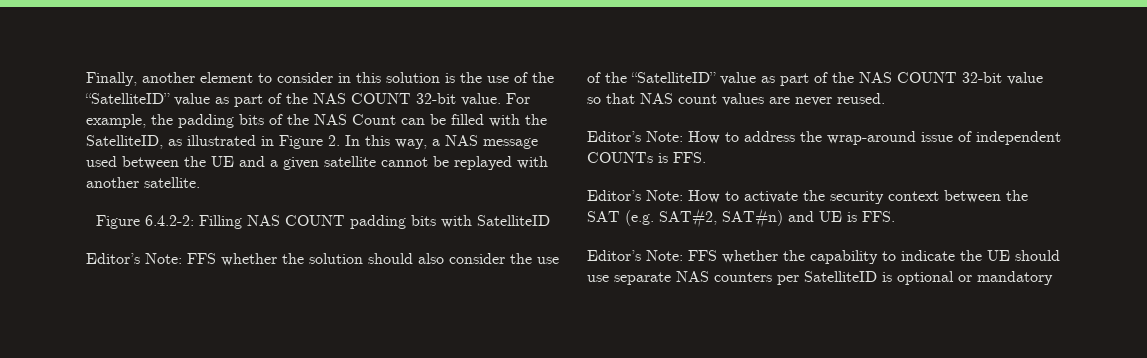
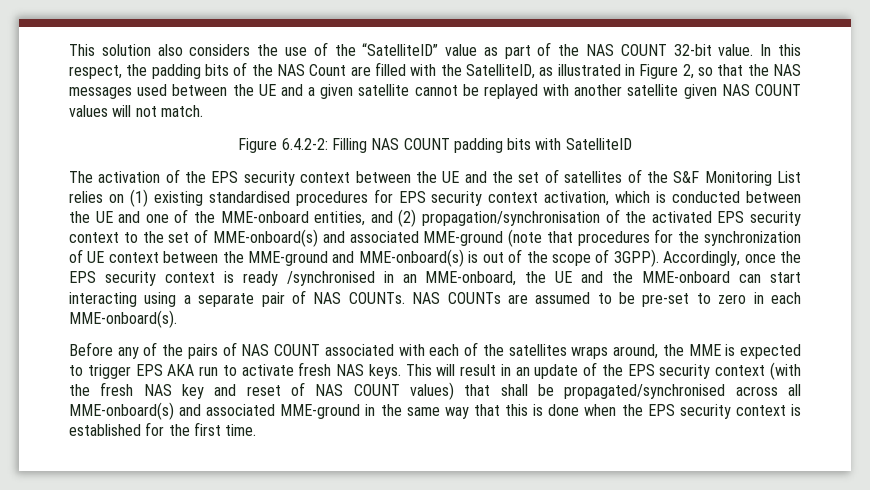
[86,72,455,86] Finally, another element to consider in this solution is -> [69,44,251,56] This solution also considers
[506,93,530,104] [86,114,146,128] For example, -> [760,44,801,56] [69,65,122,79] In this respect,
[401,114,446,125] can be -> [350,66,371,76] are
[328,135,538,149] 2. In this way, a NAS message -> [682,64,802,79] [69,87,132,99] 2, so that the NAS messages
[144,177,200,188] satellite. -> [627,84,801,99] [69,105,203,117] satellite given NAS COUNT values will not match.
[86,253,559,266] [587,72,1043,86] [587,93,885,106] [587,131,1061,145] [587,152,706,163] [587,190,1028,204] [587,208,895,228] [587,250,1060,264] [587,271,1053,285] Editor’s Note: FFS whether the solution should also consider the use of the “SatelliteID” value as part of the NAS COUNT 32-bit value so that NAS count values are never reused. // Editor’s Note: How to address the wrap-around issue of independent COUNTs is FFS. // Editor’s Note: How to activate the security context between the SAT (e.g. SAT#2, SAT#n) and UE is FFS. // Editor’s Note: FFS whether the capability to indicate the UE should use separate NAS counters per SatelliteID is optional or mandatory -> [69,169,801,186] [69,189,802,207] [69,209,802,227] [69,229,802,247] [69,249,801,267] [69,271,802,286] [69,290,802,307] [69,310,177,328] [69,342,801,359] [69,362,802,380] [69,382,801,400] [69,402,802,420] [69,422,257,436] The activation of the EPS security context between the UE and the set of satellites of the S&F Monitoring List relies on (1) existing standardised procedures for EPS security context activation, which is conducted between the UE and one of the MME-onboard entities, and (2) propagation/synchronisation of the activated EPS security context to the set of MME-onboard(s) and associated MME-ground (note that procedures for the synchronization of UE context between the MME-ground and MME-onboard(s) is out of the scope of 3GPP). Accordingly, once the EPS security context is ready /synchronised in an MME-onboard, the UE and the MME-onboard can start interacting using a separate pair of NAS COUNTs. NAS COUNTs are assumed to be pre-set to zero in each MME-onboard(s). // Before any of the pairs of NAS COUNT associated with each of the satellites wraps around, the MME is expected to trigger EPS AKA run to activate fresh NAS keys. This will result in an update of the EPS security context (with the fresh NAS key and reset of NAS COUNT values) that shall be propagated/synchronised across all MME-onboard(s) and associated MME-ground in the same way that this is done when the EPS security context is established for the first time.

